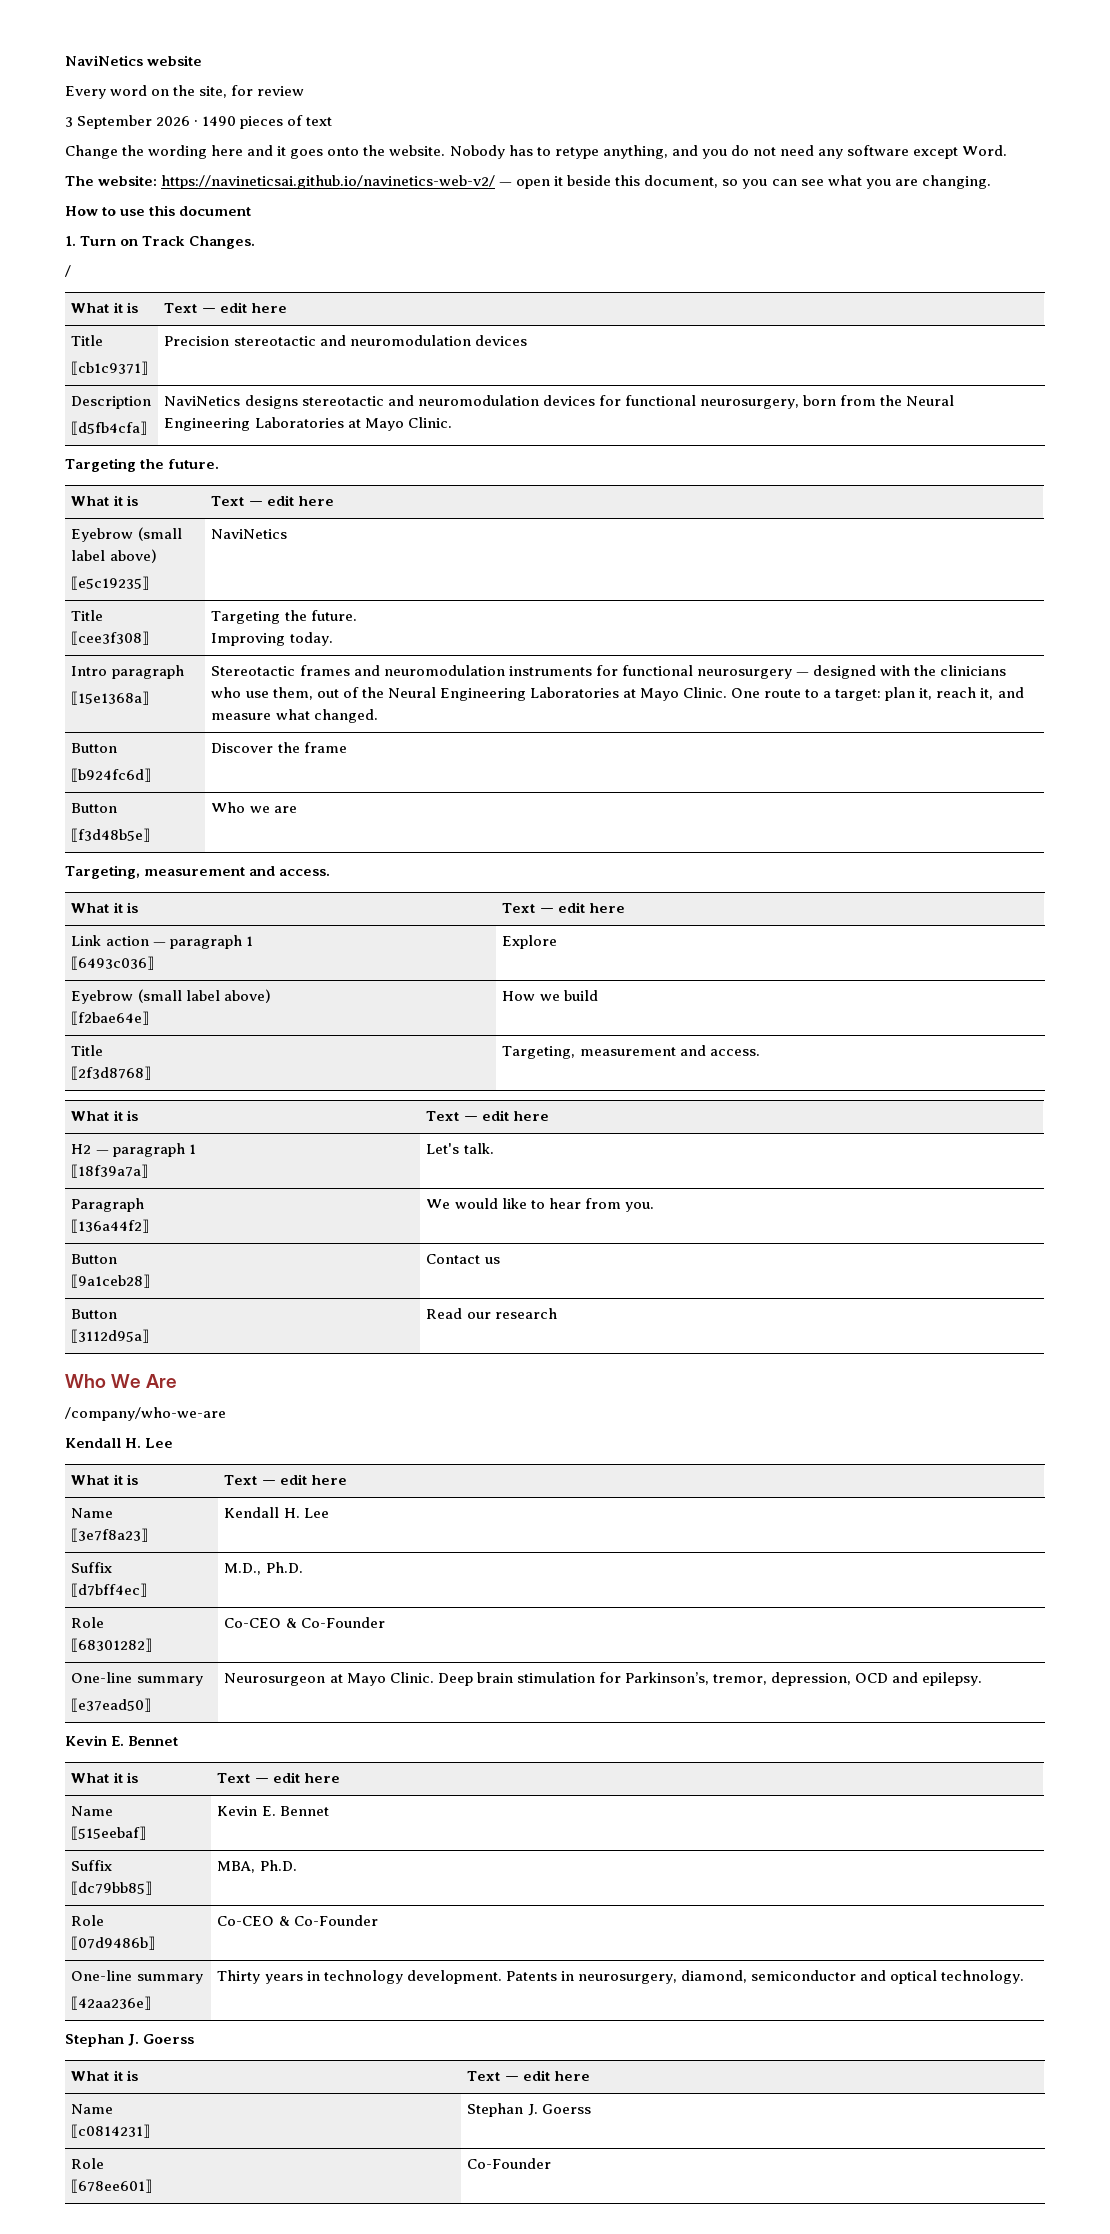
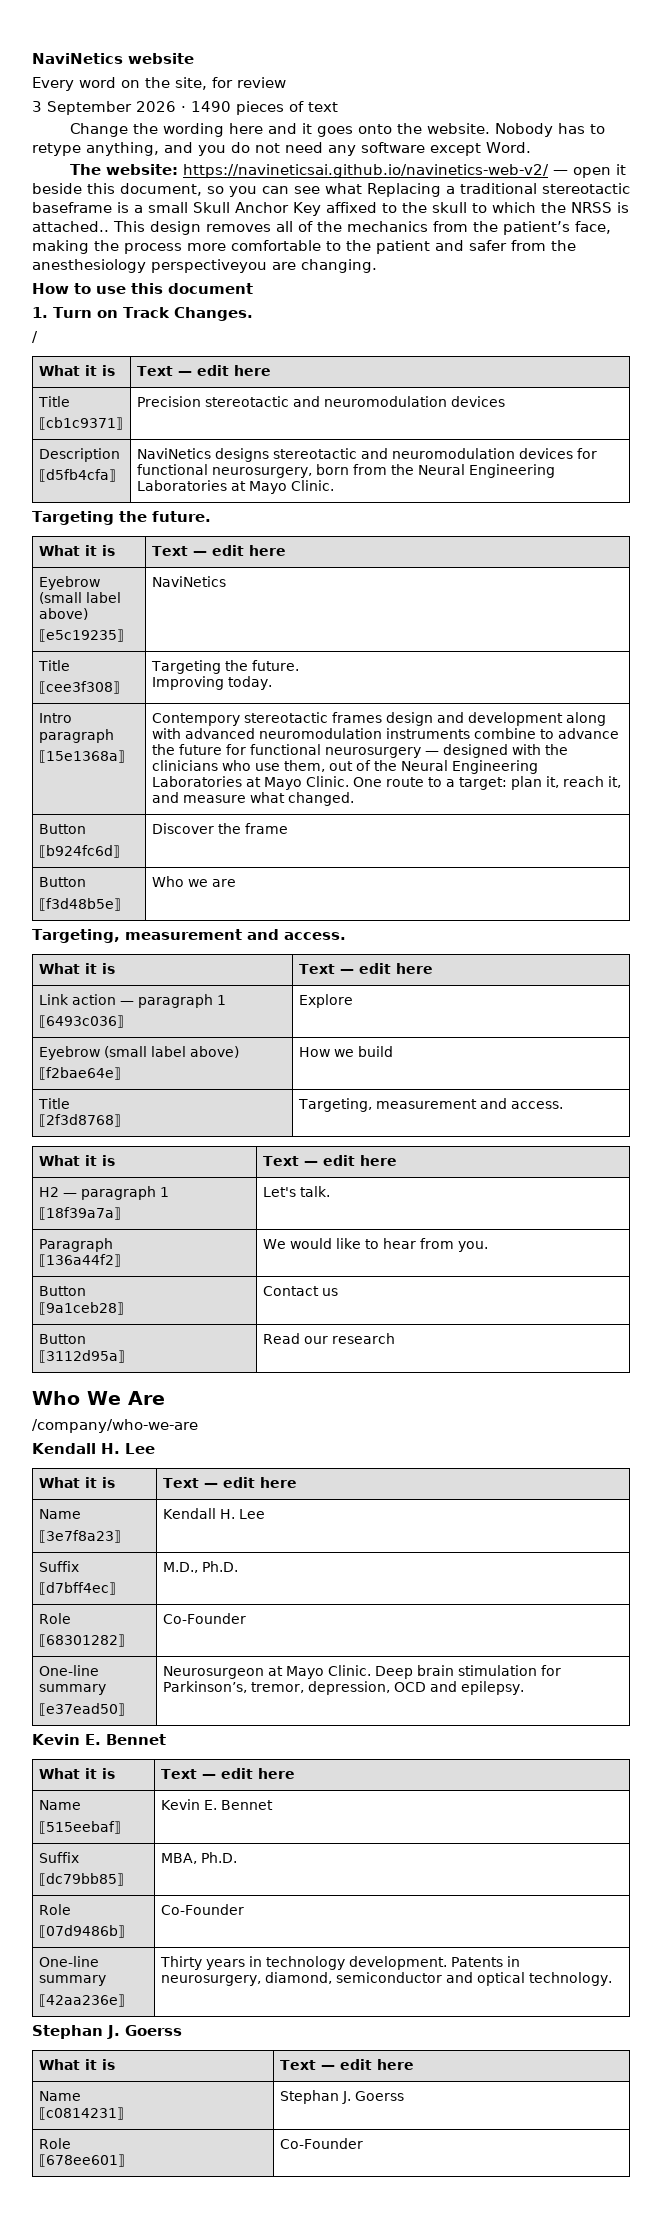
[865,179,891,189] you -> [367,183,630,197] [32,202,629,216] [32,221,611,235] [32,240,576,254] [32,259,267,273] Replacing a traditional stereotactic baseframe is a small Skull Anchor Key affixed to the skull to which the NRSS is attached.. This design removes all of the mechanics from the patient’s face, making the process more comfortable to the patient and safer from the anesthesiology perspectiveyou
[211,665,592,676] Stereotactic frames and neuromodulation instruments -> [151,712,606,726] [151,728,619,739] [151,744,222,755] Contempory stereotactic frames design and development along with advanced neuromodulation instruments combine to advance the future
[224,1618,297,1628] Co-CEO & -> (125, 1640) none
[217,1916,290,1926] Co-CEO & -> (125, 1931) none

